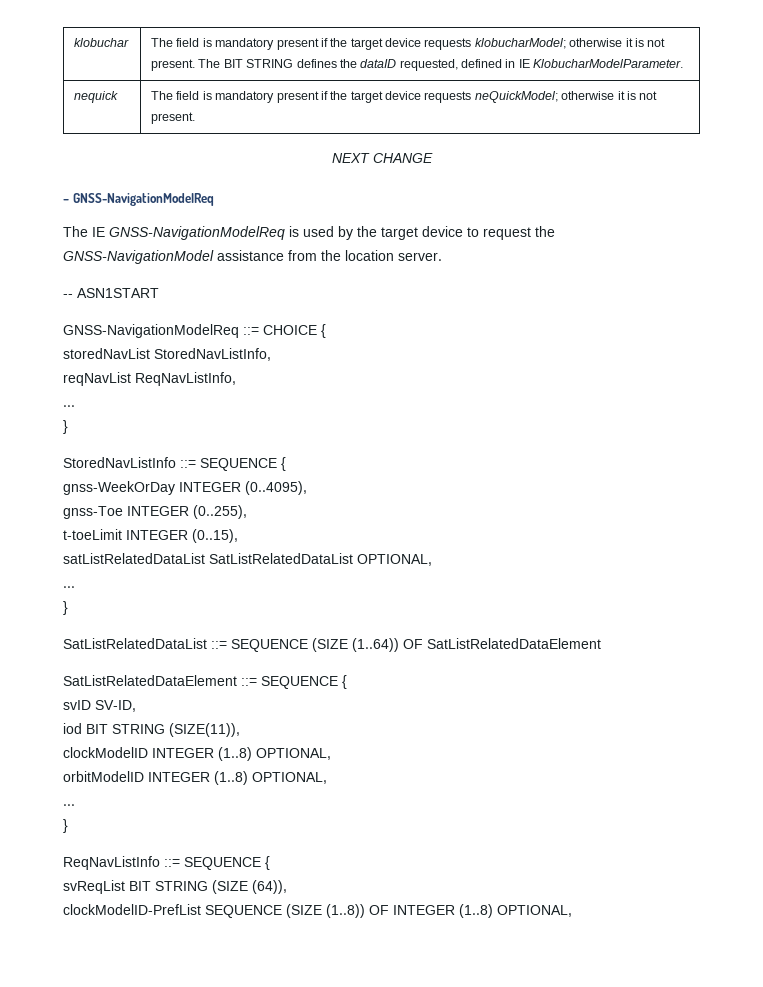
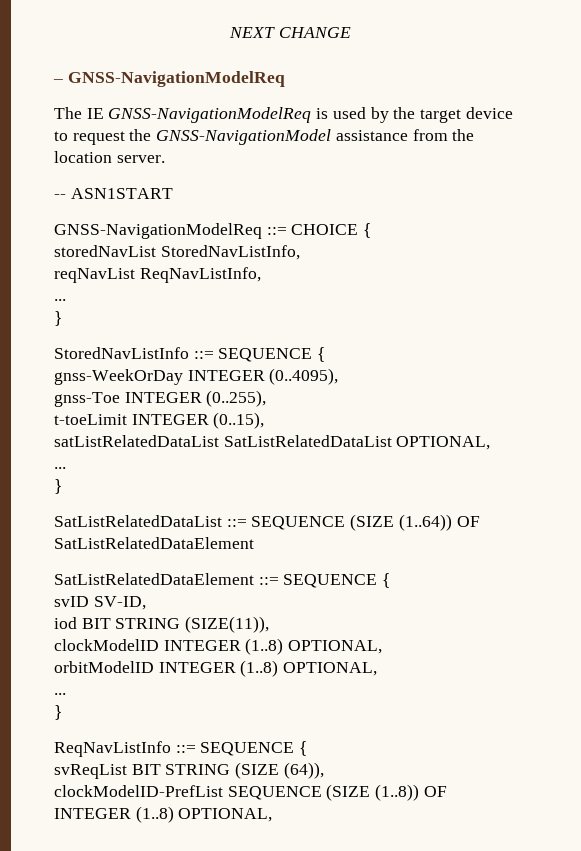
[74,38,130,47] [151,38,666,50] [151,59,684,71] [74,91,119,103] [151,91,658,103] [151,112,196,124] klobuchar | The field is mandatory present if the target device requests klobucharModel; otherwise it is not present. The BIT STRING defines the dataID requested, defined in IE KlobucharModelParameter. // nequick | The field is mandatory present if the target device requests neQuickModel; otherwise it is not present. // -> (229, 32) none

